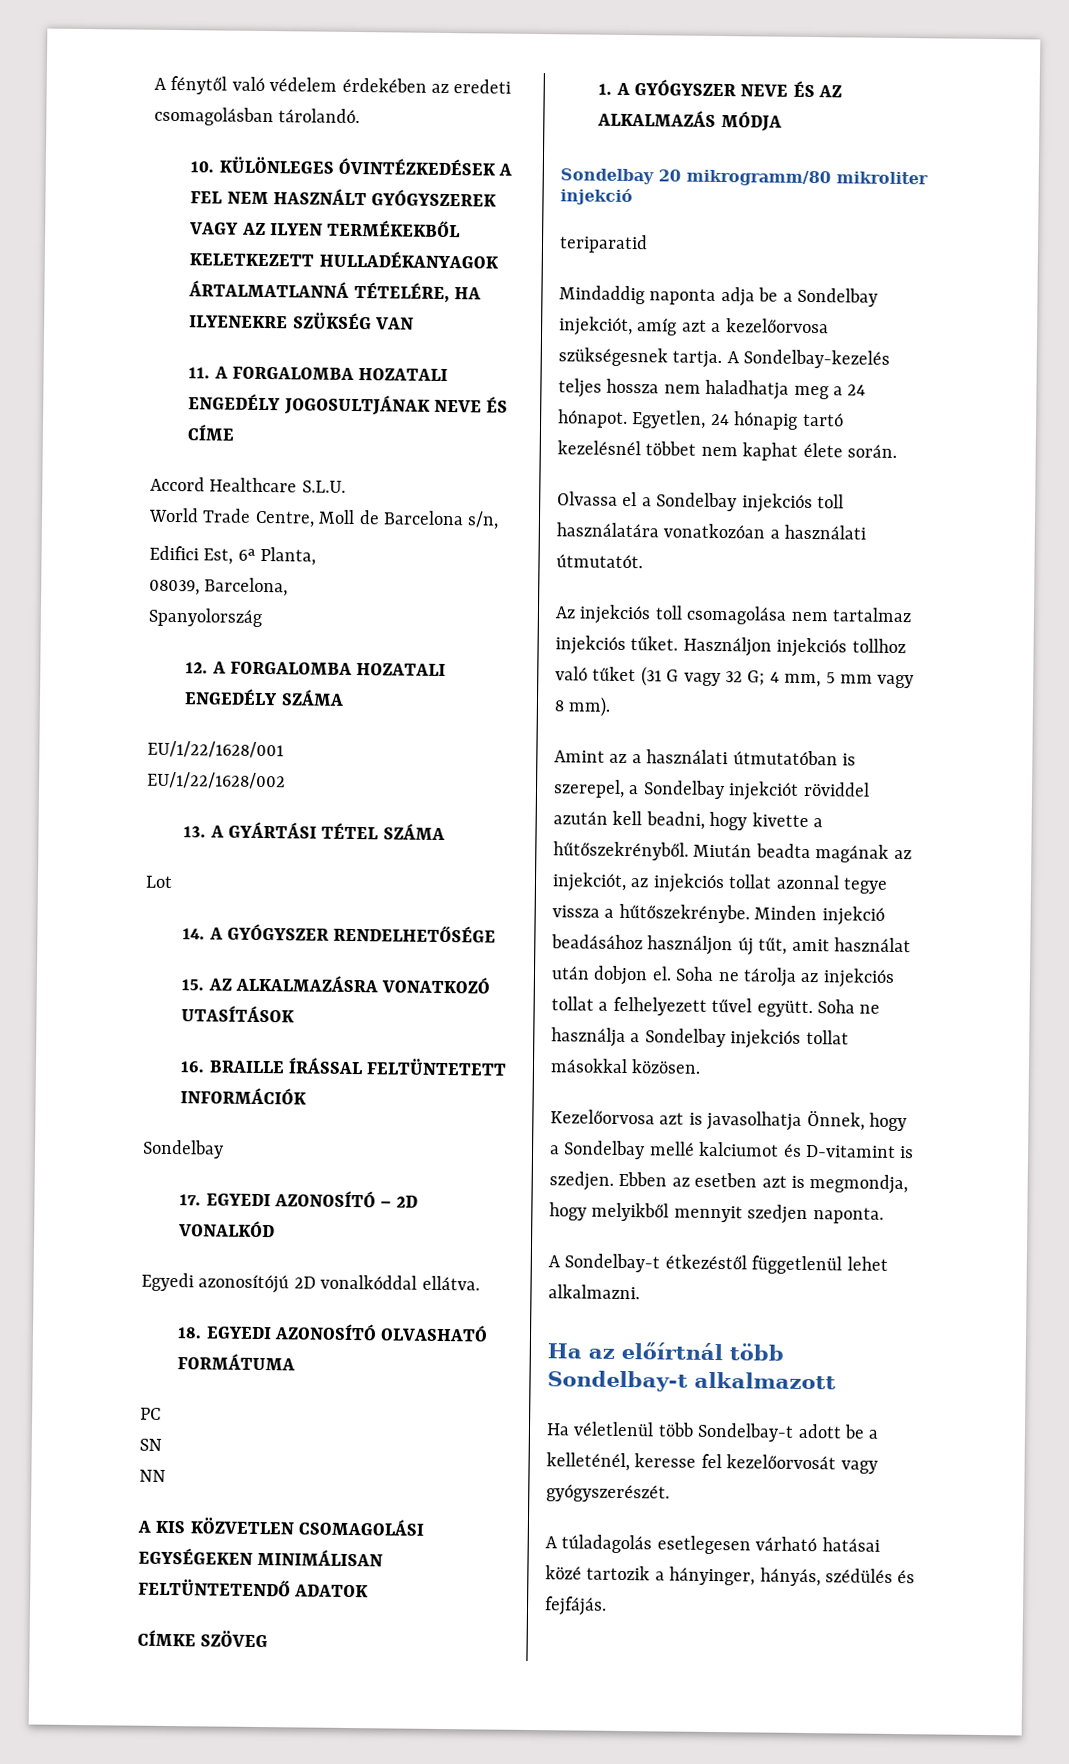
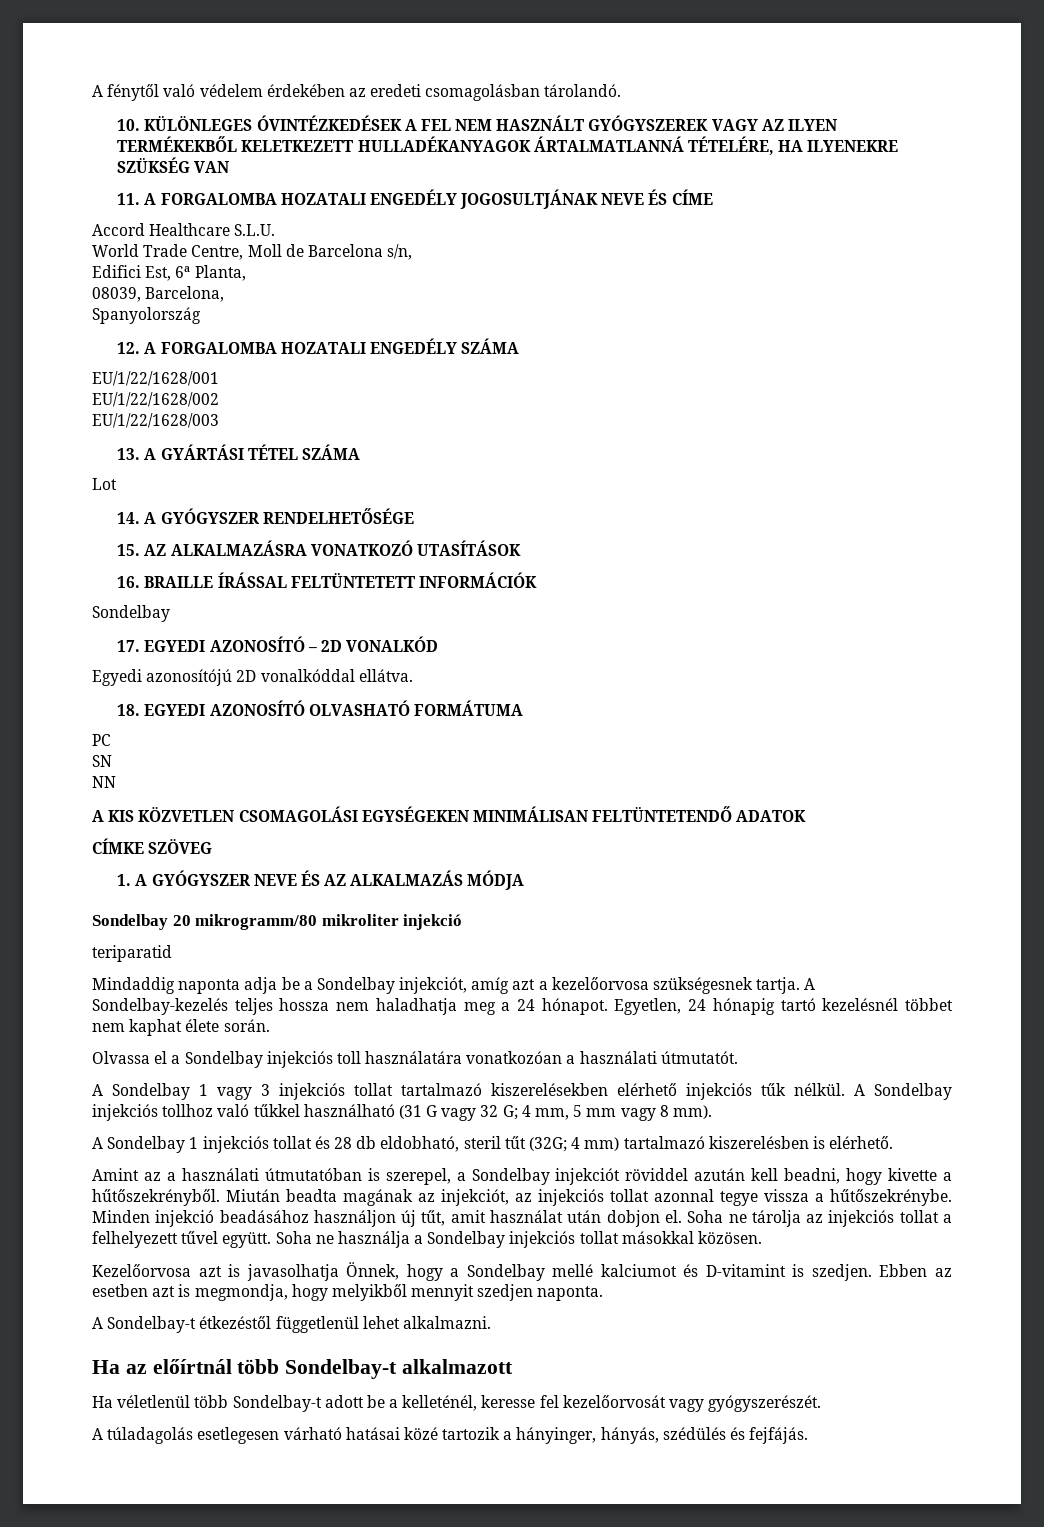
(286, 780) none -> [92,413,219,428] // EU/1/22/1628/003
[555,604,912,625] [555,635,772,657] Az injekciós toll csomagolása nem tartalmaz injekciós tűket. Használjon -> [92,1083,952,1100] A Sondelbay 1 vagy 3 injekciós tollat tartalmazó kiszerelésekben elérhető injekciós tűk nélkül. A Sondelbay
[592,666,637,682] tűket -> [253,1104,395,1117] tűkkel használható
(612, 706) none -> [92,1136,894,1153] // A Sondelbay 1 injekciós tollat és 28 db eldobható, steril tűt (32G; 4 mm) tartalmazó kiszerelésben is elérhető.

